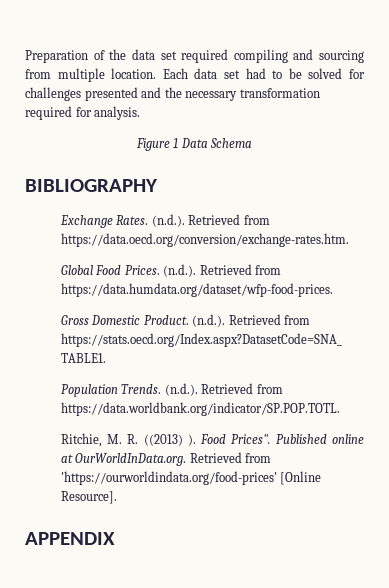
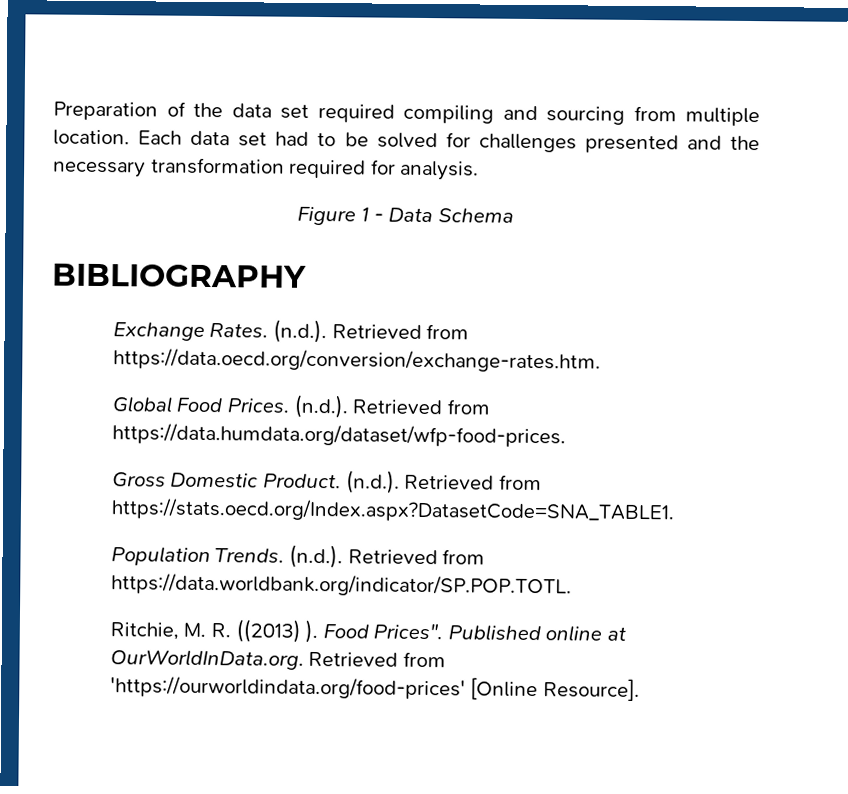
(179, 143) none -> [373,213,384,222] -
[25,532,115,545] // APPENDIX -> (641, 690) none

